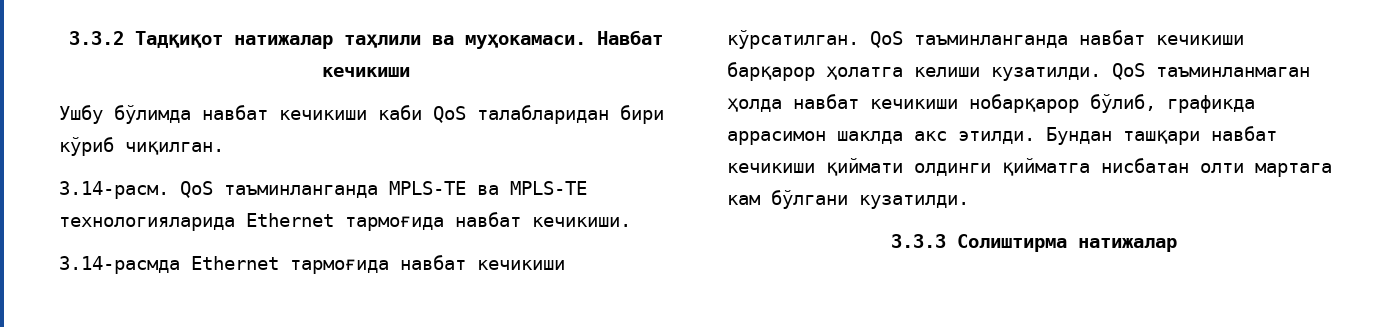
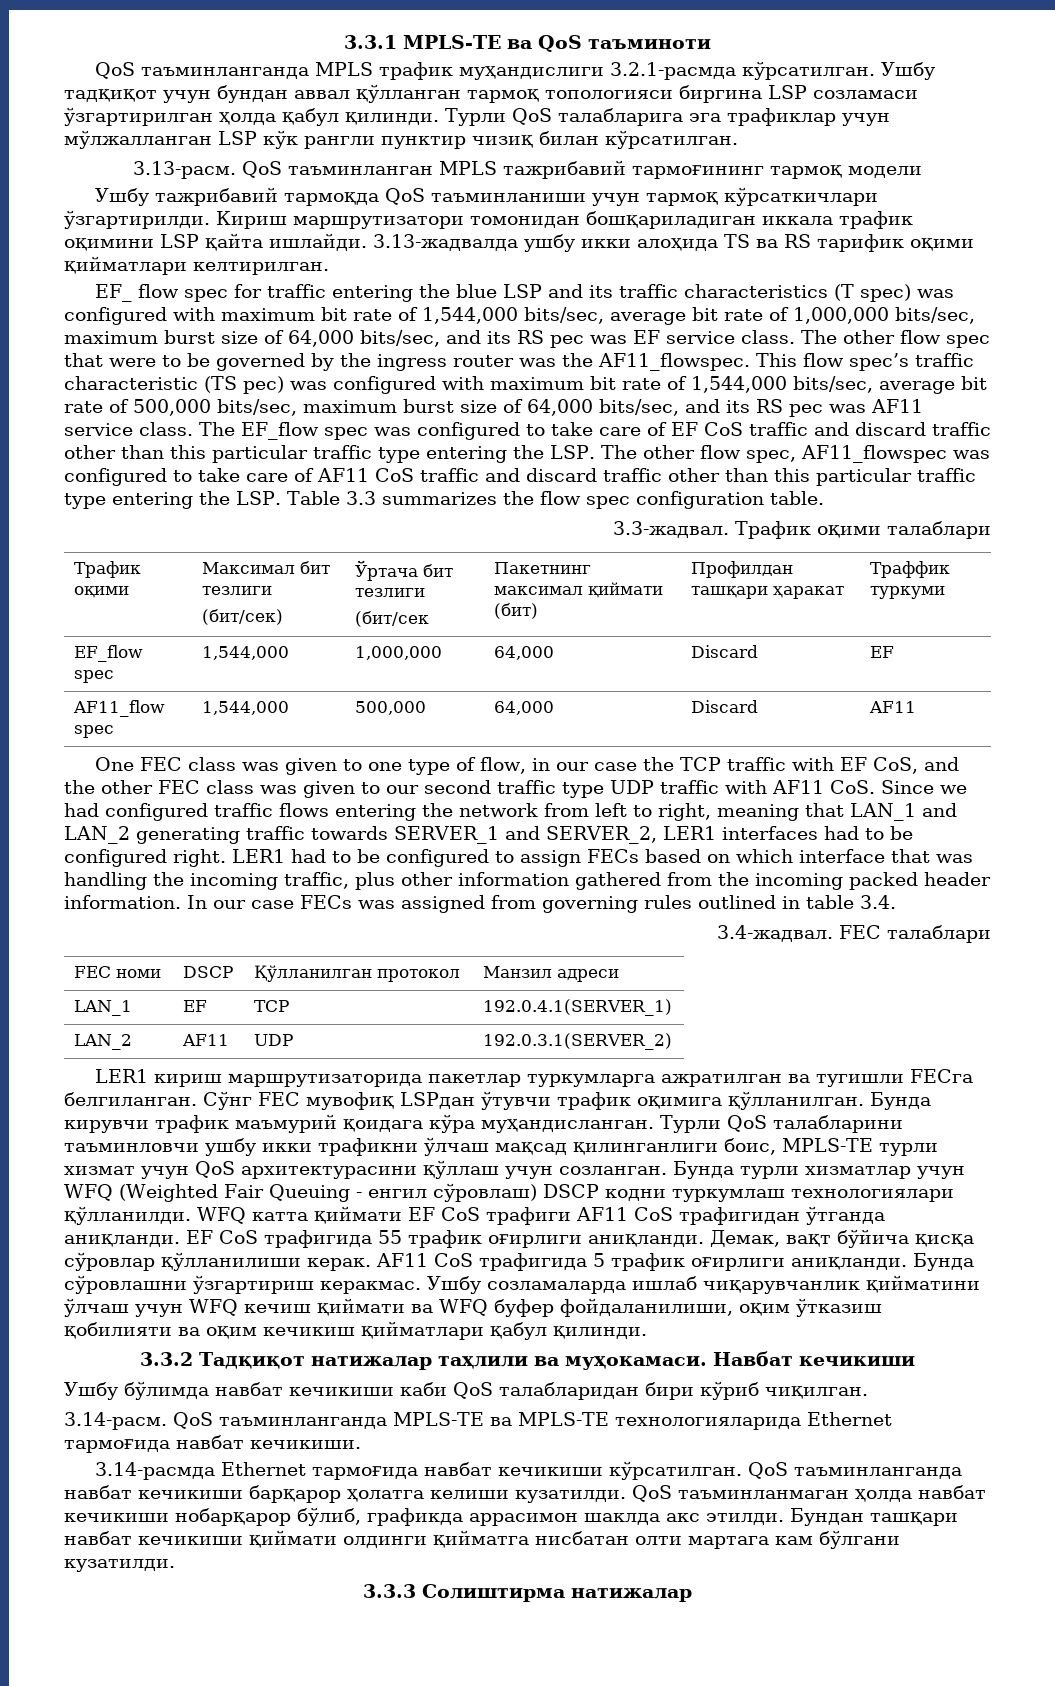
(68, 38) none -> [344,35,711,52] [95,61,936,80] [64,84,918,103] [64,107,890,126] [64,130,738,149] [133,160,922,179] [95,187,879,206] [64,210,913,229] [64,233,974,252] [64,256,329,275] [95,284,955,302] [64,307,975,325] [64,330,990,348] [64,353,974,371] [64,376,987,394] [64,399,923,417] [64,422,991,440] [64,445,990,463] [64,468,976,486] [64,491,824,509] [613,521,991,539] [74,561,142,578] [74,586,130,598] [202,561,331,574] [202,586,273,595] [202,609,284,625] [355,560,454,581] [355,588,426,597] [355,611,430,627] [494,562,592,574] [494,582,664,598] [494,603,539,619] [691,561,794,578] [691,586,845,599] [870,561,951,578] [870,586,946,599] [74,645,144,662] [74,670,115,683] [202,646,290,660] [355,646,443,660] [494,646,555,660] [691,645,759,658] [870,646,895,658] [73,700,166,717] [74,725,115,738] [202,701,290,715] [355,701,427,715] [494,701,555,715] [691,700,759,713] [869,701,917,713] [95,757,960,775] [64,780,967,798] [64,803,957,821] [64,826,913,844] [64,849,973,867] [64,872,991,890] [64,895,896,913] [717,925,991,943] [74,966,162,978] [183,966,234,978] [254,965,461,982] [483,966,620,982] [74,1000,133,1016] [183,1000,208,1012] [254,1000,290,1012] [483,999,673,1016] [74,1034,133,1050] [182,1034,230,1046] [254,1034,294,1046] [483,1033,673,1050] [95,1069,974,1087] [64,1091,931,1110] [64,1114,903,1133] [64,1137,938,1156] [64,1160,965,1179] [64,1183,954,1202] [64,1206,885,1225] [64,1229,974,1248] [64,1252,974,1271] [64,1275,980,1294] [64,1298,882,1317] [64,1321,647,1340] 3.3.1 MPLS-TE ва QoS таъминоти // QoS таъминланганда MPLS трафик муҳандислиги 3.2.1-расмда кўрсатилган. Ушбу тадқиқот учун бундан аввал қўлланган тармоқ топологияси биргина LSP созламаси ўзгартирилган ҳолда қабул қилинди. Турли QoS талабларига эга трафиклар учун мўлжалланган LSP кўк рангли пунктир чизиқ билан кўрсатилган. // 3.13-расм. QoS таъминланган MPLS тажрибавий тармоғининг тармоқ модели // Ушбу тажрибавий тармоқда QoS таъминланиши учун тармоқ кўрсаткичлари ўзгартирилди. Кириш маршрутизатори томонидан бошқариладиган иккала трафик оқимини LSP қайта ишлайди. 3.13-жадвалда ушбу икки алоҳида TS ва RS тарифик оқими қийматлари келтирилган. // EF_ flow spec for traffic entering the blue LSP and its traffic characteristics (T spec) was configured with maximum bit rate of 1,544,000 bits/sec, average bit rate of 1,000,000 bits/sec, maximum burst size of 64,000 bits/sec, and its RS pec was EF service class. The other flow spec that were to be governed by the ingress router was the AF11_flowspec. This flow spec’s traffic characteristic (TS pec) was configured with maximum bit rate of 1,544,000 bits/sec, average bit rate of 500,000 bits/sec, maximum burst size of 64,000 bits/sec, and its RS pec was AF11 service class. The EF_flow spec was configured to take care of EF CoS traffic and discard traffic other than this particular traffic type entering the LSP. The other flow spec, AF11_flowspec was configured to take care of AF11 CoS traffic and discard traffic other than this particular traffic type entering the LSP. Table 3.3 summarizes the flow spec configuration table. // 3.3-жадвал. Трафик оқими талаблари // Трафик оқими | Максимал бит тезлиги // (бит/сек) | Ўртача бит тезлиги // (бит/сек | Пакетнинг максимал қиймати (бит) | Профилдан ташқари ҳаракат | Траффик туркуми // EF_flow spec | 1,544,000 | 1,000,000 | 64,000 | Discard | EF // AF11_flow spec | 1,544,000 | 500,000 | 64,000 | Discard | AF11 // One FEC class was given to one type of flow, in our case the TCP traffic with EF CoS, and the other FEC class was given to our second traffic type UDP traffic with AF11 CoS. Since we had configured traffic flows entering the network from left to right, meaning that LAN_1 and LAN_2 generating traffic towards SERVER_1 and SERVER_2, LER1 interfaces had to be configured right. LER1 had to be configured to assign FECs based on which interface that was handling the incoming traffic, plus other information gathered from the incoming packed header information. In our case FECs was assigned from governing rules outlined in table 3.4. // 3.4-жадвал. FEC талаблари // FEC номи | DSCP | Қўлланилган протокол | Манзил адреси // LAN_1 | EF | TCP | 192.0.4.1(SERVER_1) // LAN_2 | AF11 | UDP | 192.0.3.1(SERVER_2) // LER1 кириш маршрутизаторида пакетлар туркумларга ажратилган ва тугишли FECга белгиланган. Сўнг FEC мувофиқ LSPдан ўтувчи трафик оқимига қўлланилган. Бунда кирувчи трафик маъмурий қоидага кўра муҳандисланган. Турли QoS талабларини таъминловчи ушбу икки трафикни ўлчаш мақсад қилинганлиги боис, MPLS-TE турли хизмат учун QoS архитектурасини қўллаш учун созланган. Бунда турли хизматлар учун WFQ (Weighted Fair Queuing - енгил сўровлаш) DSCP кодни туркумлаш технологиялари қўлланилди. WFQ катта қиймати EF CoS трафиги AF11 CoS трафигидан ўтганда аниқланди. EF CoS трафигида 55 трафик оғирлиги аниқланди. Демак, вақт бўйича қисқа сўровлар қўлланилиши керак. AF11 CoS трафигида 5 трафик оғирлиги аниқланди. Бунда сўровлашни ўзгартириш керакмас. Ушбу созламаларда ишлаб чиқарувчанлик қийматини ўлчаш учун WFQ кечиш қиймати ва WFQ буфер фойдаланилиши, оқим ўтказиш қобилияти ва оқим кечикиш қийматлари қабул қилинди. //

